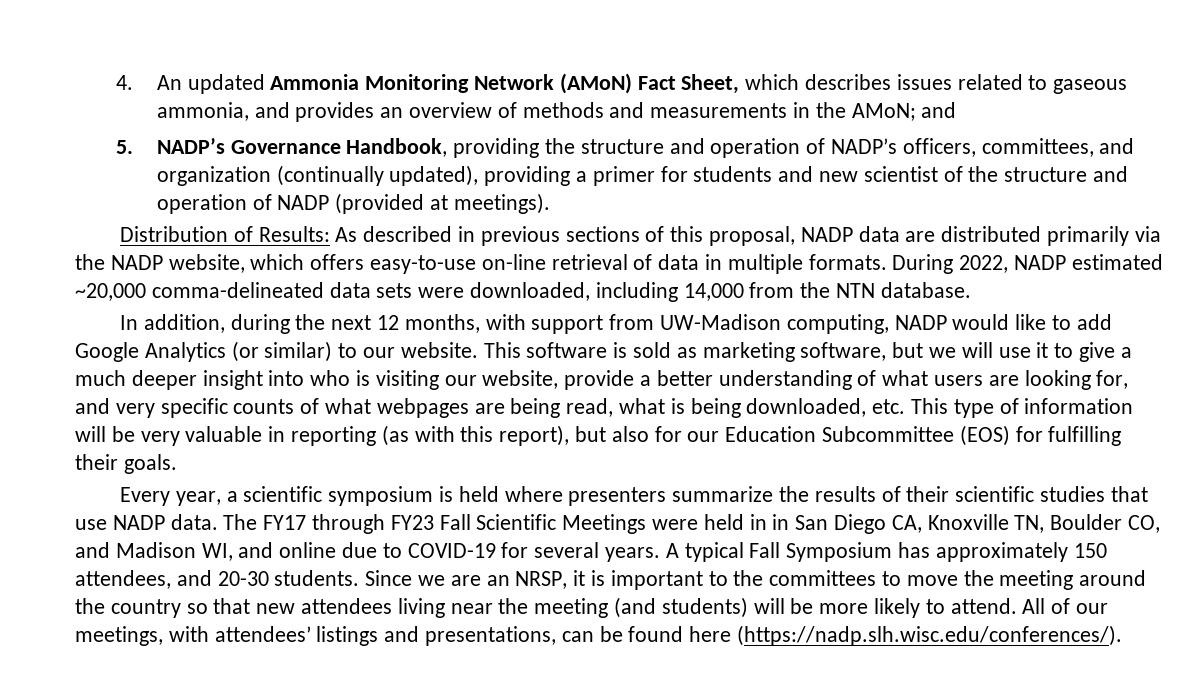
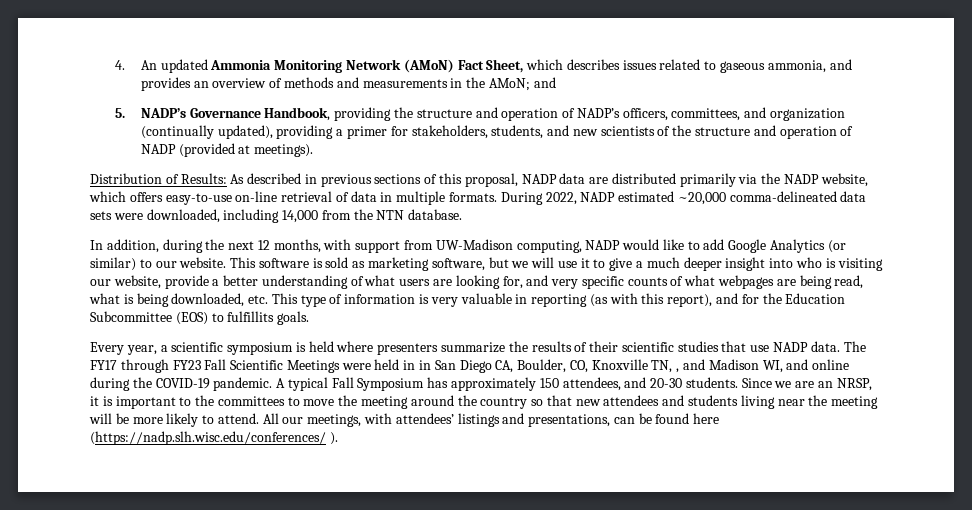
[693,166,773,182] students -> [411,125,544,139] stakeholders, students,
[863,166,938,182] scientist -> [600,126,655,136] scientists
[75,426,135,442] will be -> [419,294,430,304] is
[575,425,1122,446] [75,454,118,470] but also for our Education Subcommittee (EOS) for fulfilling their -> [716,293,846,304] [90,311,275,325] and for the Education Subcommittee (EOS) to fulfillits
[927,514,1161,533] Knoxville TN, Boulder CO, -> [517,359,680,373] Boulder, CO, Knoxville TN, ,
[342,542,661,562] due to COVID-19 for several years. -> [90,377,273,391] during the COVID-19 pandemic.
(393, 606) none -> [662,395,739,406] and students
[614,597,748,618] (and students) -> (879, 402) none
[1051,598,1071,614] of -> (279, 418) none
[737,625,1123,646] (https://nadp.slh.wisc.edu/conferences/). -> [90,431,338,445] (https://nadp.slh.wisc.edu/conferences/ ).

